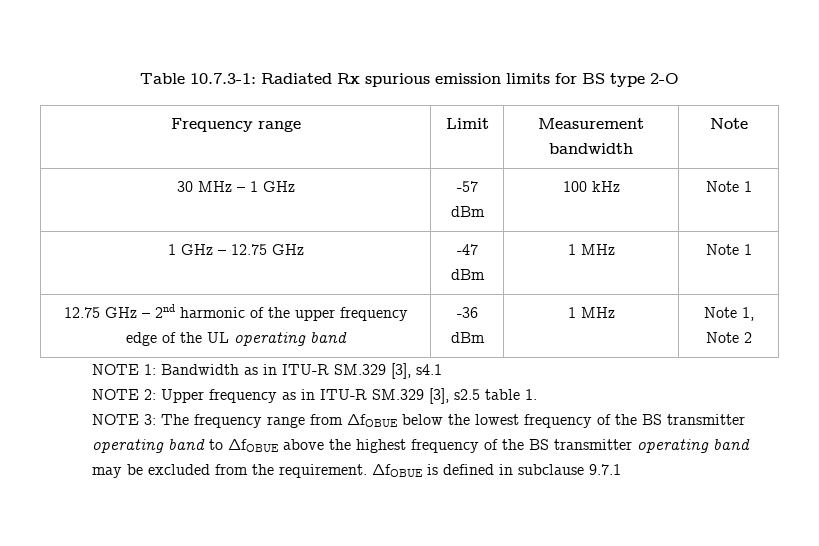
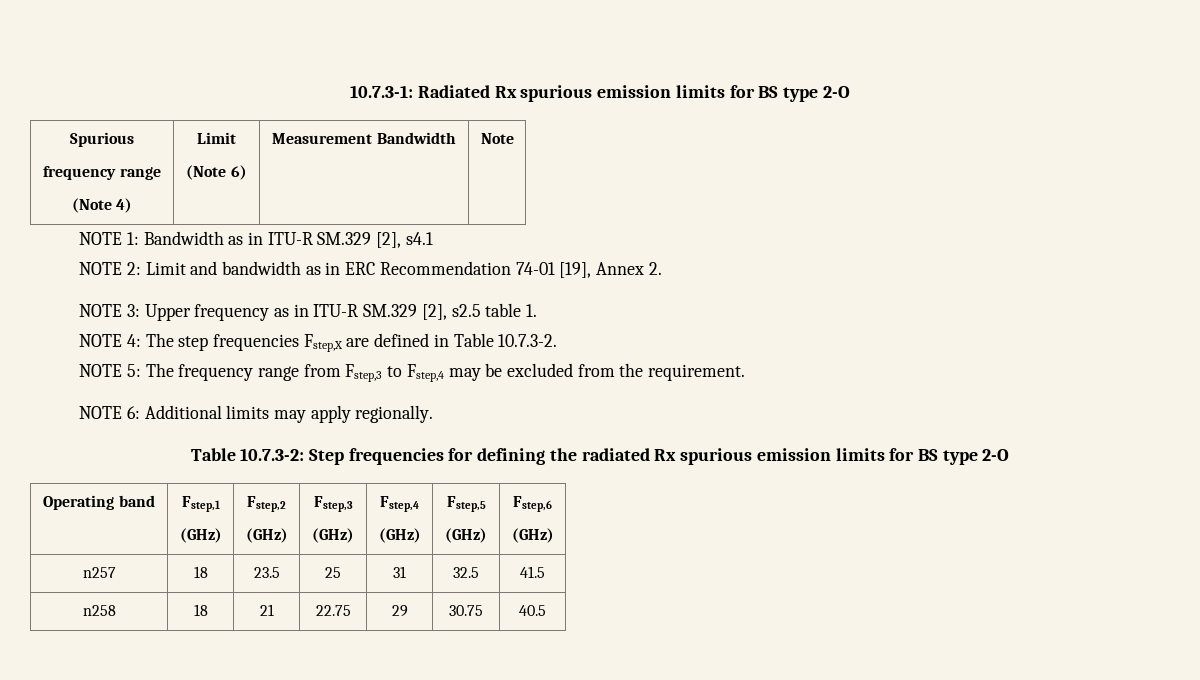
[140,73,185,84] Table -> (350, 91) none
[170,118,301,132] [445,118,489,129] Frequency range | Limit -> [70,132,134,147] [43,166,161,180] [71,198,133,213] [197,132,236,144] [186,165,247,180] Spurious // frequency range // (Note 4) | Limit // (Note 6)
[549,143,633,154] [709,118,748,129] [176,181,295,192] [456,181,478,192] [450,206,485,217] [562,181,620,192] [705,181,752,192] [167,244,304,255] [456,244,478,255] [450,269,485,280] [567,244,615,255] [705,244,752,255] [63,304,408,321] [125,332,347,346] [456,307,478,318] [450,332,485,343] [567,307,615,318] [703,307,754,321] [705,332,752,343] bandwidth | Note // 30 MHz – 1 GHz | -57 dBm | 100 kHz | Note 1 // 1 GHz – 12.75 GHz | -47 dBm | 1 MHz | Note 1 // 12.75 GHz – 2nd harmonic of the upper frequency edge of the UL operating band | -36 dBm | 1 MHz | Note 1, Note 2 -> [376,132,456,144] [480,133,514,144] Bandwidth | Note
[390,363,411,379] [3], -> [376,232,402,248] [2],
(156, 394) none -> [145,261,662,278] [79,304,140,317] Limit and bandwidth as in ERC Recommendation 74-01 [19], Annex 2. // NOTE 3:
[428,388,449,404] [3], -> [421,304,447,320] [2],
[143,414,745,428] [91,439,750,453] 3: The frequency range from ΔfOBUE below the lowest frequency of the BS transmitter operating band to ΔfOBUE above the highest frequency of the BS transmitter operating band -> [126,333,558,352] [79,363,444,382] 4: The step frequencies Fstep,X are defined in Table 10.7.3-2. // NOTE 5: The frequency range from Fstep,3 to Fstep,4
[371,464,621,477] ΔfOBUE is defined in subclause 9.7.1 -> [79,405,434,423] [190,448,1010,465] [43,495,155,510] [181,496,220,512] [179,528,222,543] [247,496,286,512] [245,528,288,543] [313,496,353,512] [312,528,354,543] [380,496,419,512] [378,528,421,543] [446,496,486,512] [445,528,487,543] [513,496,552,512] [511,528,554,543] [82,567,116,578] [193,566,208,578] [253,567,280,578] [325,567,341,578] [393,566,406,578] [453,567,479,578] [520,566,545,578] [82,605,116,616] [193,604,208,616] [259,604,274,616] [315,605,351,616] [391,605,408,617] [449,605,483,616] [519,605,546,616] // NOTE 6: Additional limits may apply regionally. // Table 10.7.3-2: Step frequencies for defining the radiated Rx spurious emission limits for BS type 2-O // Operating band | Fstep,1 // (GHz) | Fstep,2 // (GHz) | Fstep,3 // (GHz) | Fstep,4 // (GHz) | Fstep,5 // (GHz) | Fstep,6 // (GHz) // n257 | 18 | 23.5 | 25 | 31 | 32.5 | 41.5 // n258 | 18 | 21 | 22.75 | 29 | 30.75 | 40.5

